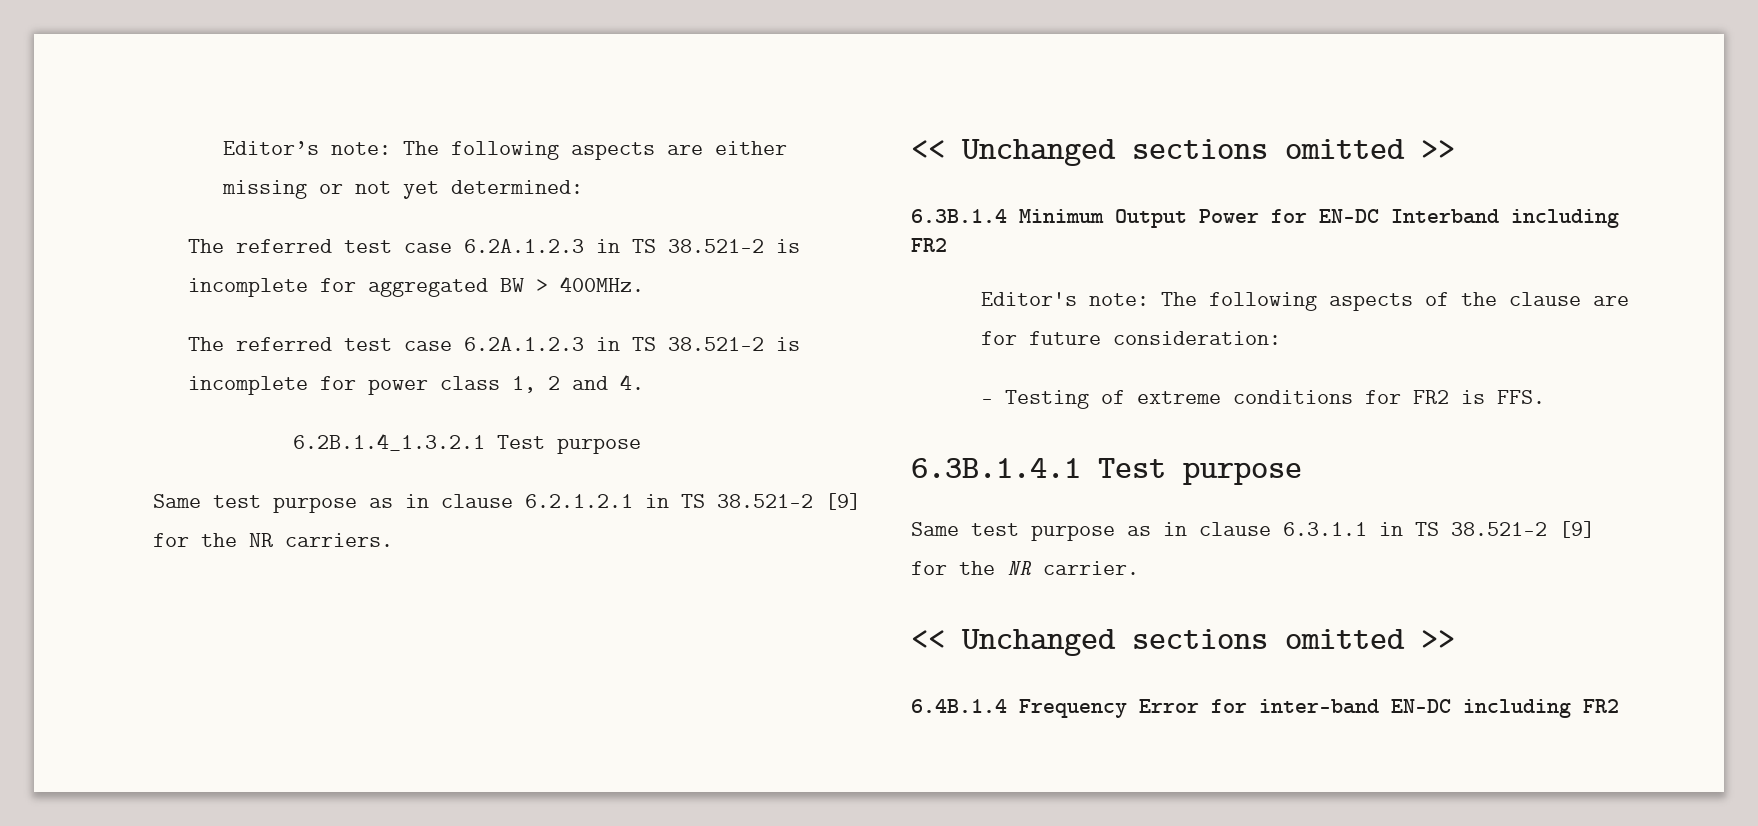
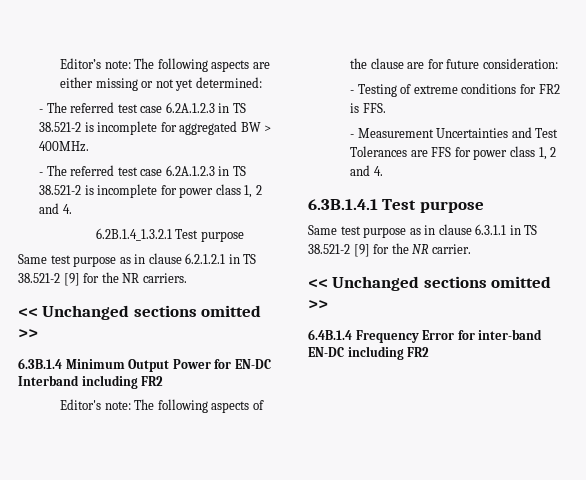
(583, 187) none -> [39,109,44,113] -
(644, 284) none -> [39,172,44,176] -
(1545, 397) none -> [350,127,559,138] [350,146,557,160] [350,165,383,176] // - Measurement Uncertainties and Test Tolerances are FFS for power class 1, 2 and 4.

